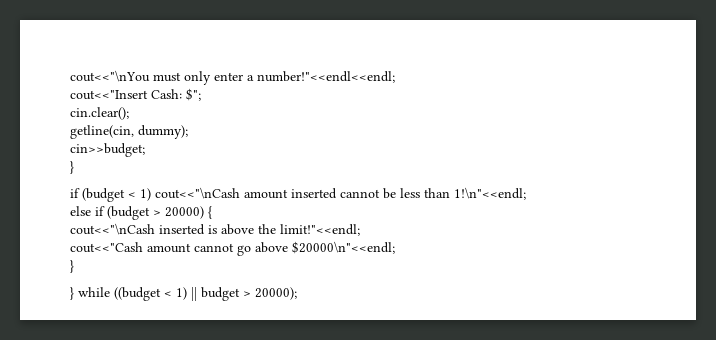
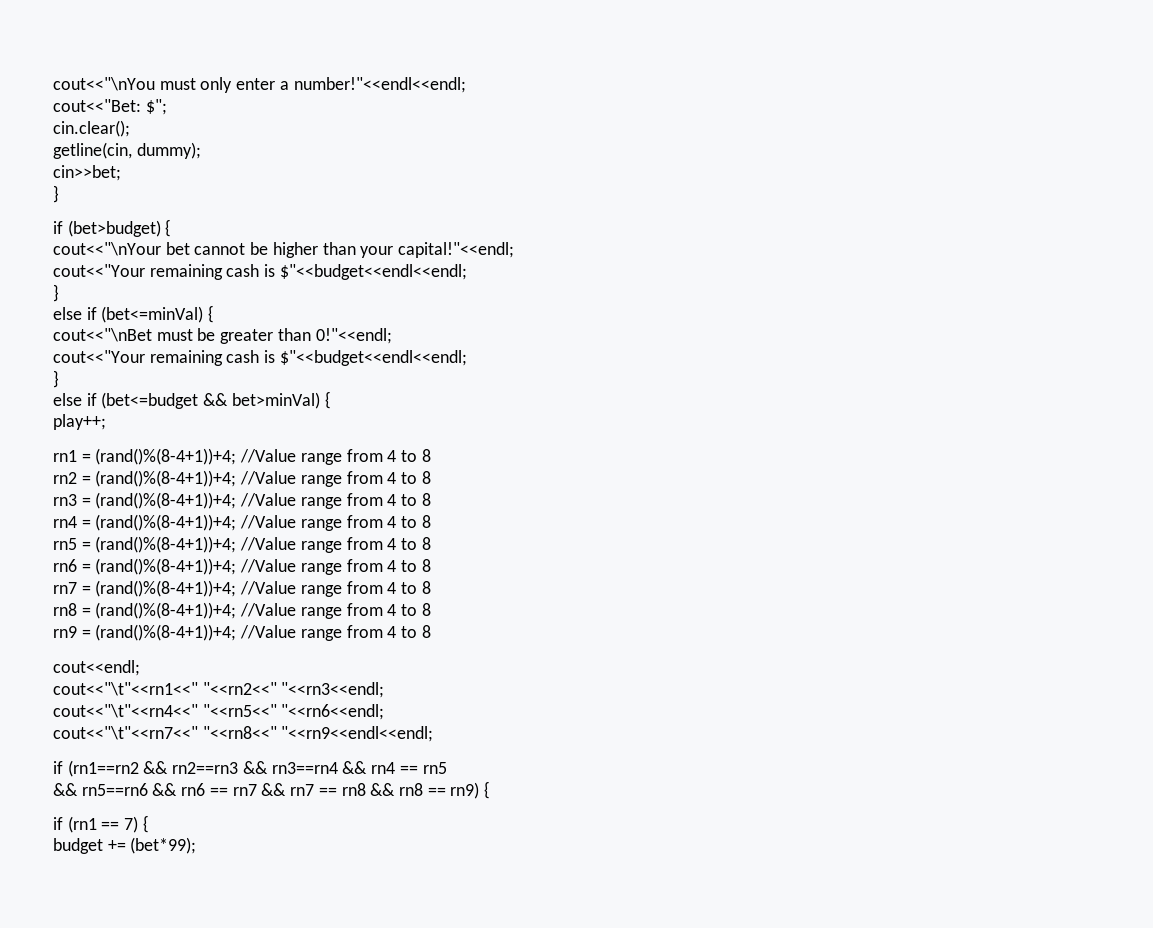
[70,89,182,100] cout<<"Insert Cash: -> [53,99,141,112] cout<<"Bet:
[70,143,145,157] cin>>budget; -> [53,165,121,181] cin>>bet;
[82,187,526,202] [70,206,212,220] [70,223,360,236] [70,241,395,256] [70,260,74,273] [70,287,297,301] (budget < 1) cout<<"\nCash amount inserted cannot be less than 1!\n"<<endl; // else if (budget > 20000) { // cout<<"\nCash inserted is above the limit!"<<endl; // cout<<"Cash amount cannot go above $20000\n"<<endl; // } // } while ((budget < 1) || budget > 20000); -> [67,219,172,237] [53,242,515,258] [53,264,467,280] [53,284,59,302] [53,305,215,323] [53,328,392,344] [53,350,467,366] [53,370,59,388] [53,391,331,409] [53,414,106,430] [53,448,431,465] [53,470,431,487] [53,492,431,509] [53,514,431,531] [53,536,431,553] [53,558,431,575] [53,580,431,597] [53,602,431,619] [53,624,431,641] [53,660,140,676] [53,682,385,698] [53,704,385,720] [53,726,434,742] [53,760,447,777] [53,781,491,799] [53,815,149,833] [53,837,197,854] (bet>budget) { // cout<<"\nYour bet cannot be higher than your capital!"<<endl; // cout<<"Your remaining cash is $"<<budget<<endl<<endl; // } // else if (bet<=minVal) { // cout<<"\nBet must be greater than 0!"<<endl; // cout<<"Your remaining cash is $"<<budget<<endl<<endl; // } // else if (bet<=budget && bet>minVal) { // play++; // rn1 = (rand()%(8-4+1))+4; //Value range from 4 to 8 // rn2 = (rand()%(8-4+1))+4; //Value range from 4 to 8 // rn3 = (rand()%(8-4+1))+4; //Value range from 4 to 8 // rn4 = (rand()%(8-4+1))+4; //Value range from 4 to 8 // rn5 = (rand()%(8-4+1))+4; //Value range from 4 to 8 // rn6 = (rand()%(8-4+1))+4; //Value range from 4 to 8 // rn7 = (rand()%(8-4+1))+4; //Value range from 4 to 8 // rn8 = (rand()%(8-4+1))+4; //Value range from 4 to 8 // rn9 = (rand()%(8-4+1))+4; //Value range from 4 to 8 // cout<<endl; // cout<<"\t"<<rn1<<" "<<rn2<<" "<<rn3<<endl; // cout<<"\t"<<rn4<<" "<<rn5<<" "<<rn6<<endl; // cout<<"\t"<<rn7<<" "<<rn8<<" "<<rn9<<endl<<endl; // if (rn1==rn2 && rn2==rn3 && rn3==rn4 && rn4 == rn5 // && rn5==rn6 && rn6 == rn7 && rn7 == rn8 && rn8 == rn9) { // if (rn1 == 7) { // budget += (bet*99);

